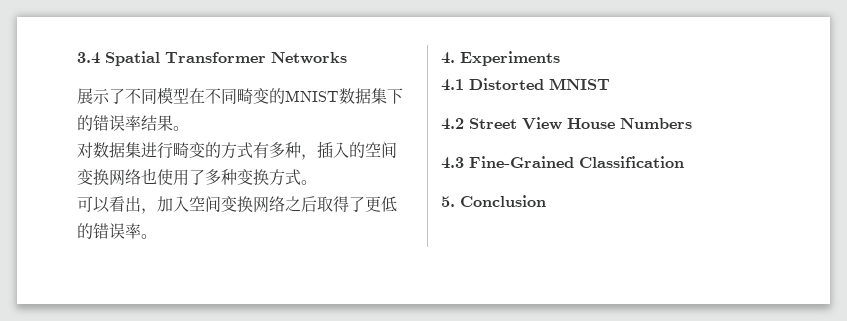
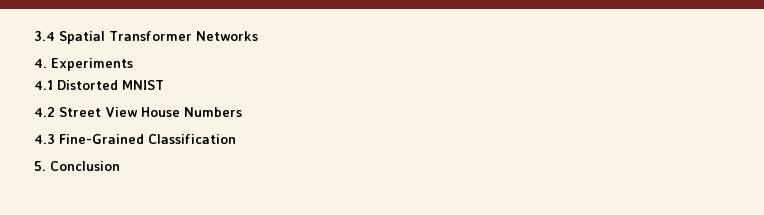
[77,87,403,104] [77,115,189,131] [77,141,397,160] [77,168,317,186] [77,196,397,214] [77,223,157,239] // 展示了不同模型在不同畸变的MNIST数据集下的错误率结果。 // 对数据集进行畸变的方式有多种，插入的空间变换网络也使用了多种变换方式。 // 可以看出，加入空间变换网络之后取得了更低的错误率。 -> (258, 36) none

